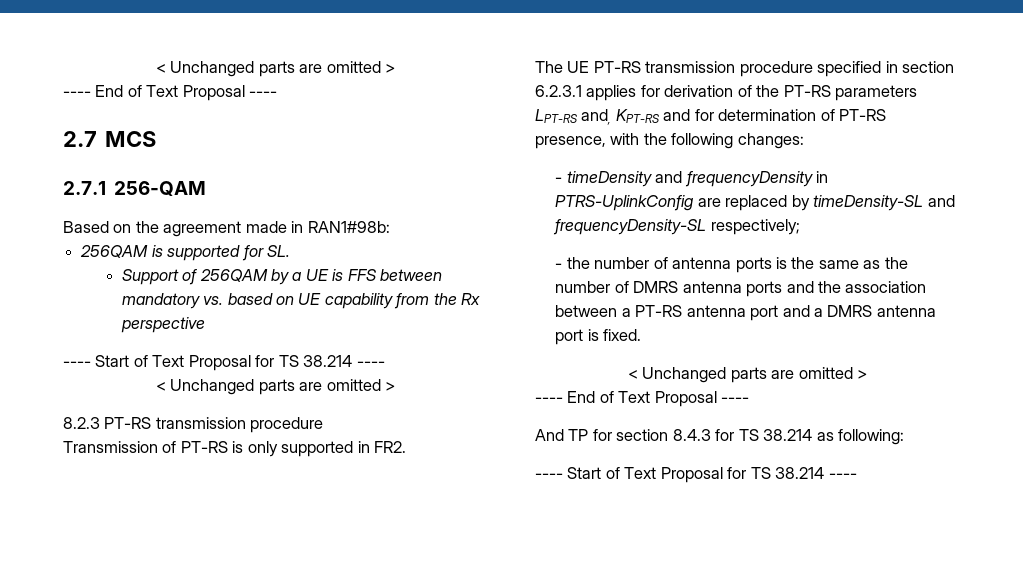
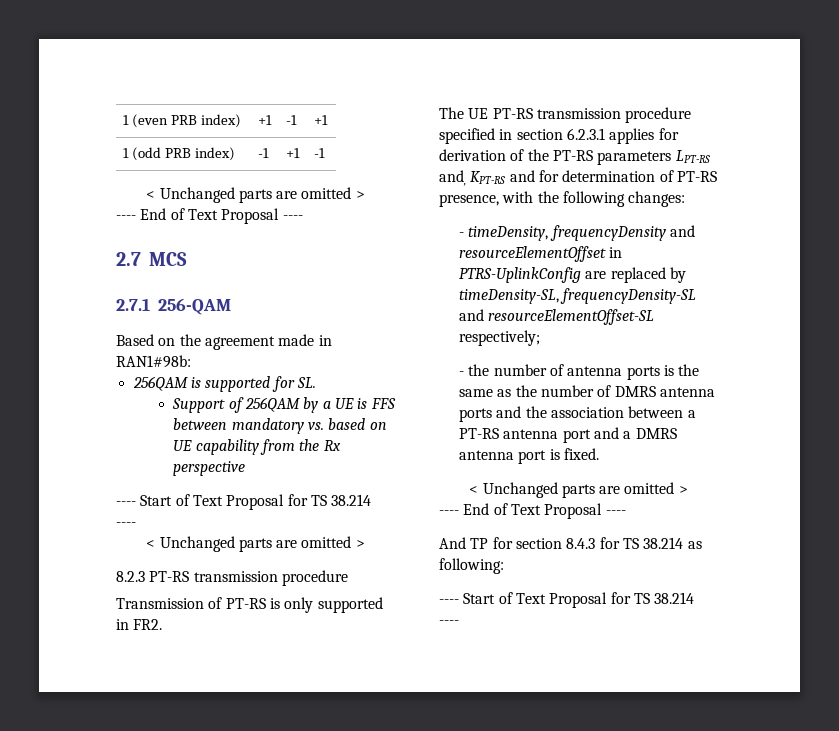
(155, 68) none -> [122,114,241,128] [257,115,272,125] [285,115,297,125] [313,115,328,125] [122,147,235,161] [257,148,269,158] [285,148,300,158] [313,148,325,158] 1 (even PRB index) | +1 | -1 | +1 // 1 (odd PRB index) | -1 | +1 | -1 //
[566,171,813,187] timeDensity and frequencyDensity -> [468,225,695,241] [458,246,606,262] timeDensity, frequencyDensity and resourceElementOffset
[813,195,955,211] [553,219,707,235] timeDensity-SL and frequencyDensity-SL -> [458,288,697,304] [458,309,655,325] timeDensity-SL, frequencyDensity-SL and resourceElementOffset-SL

